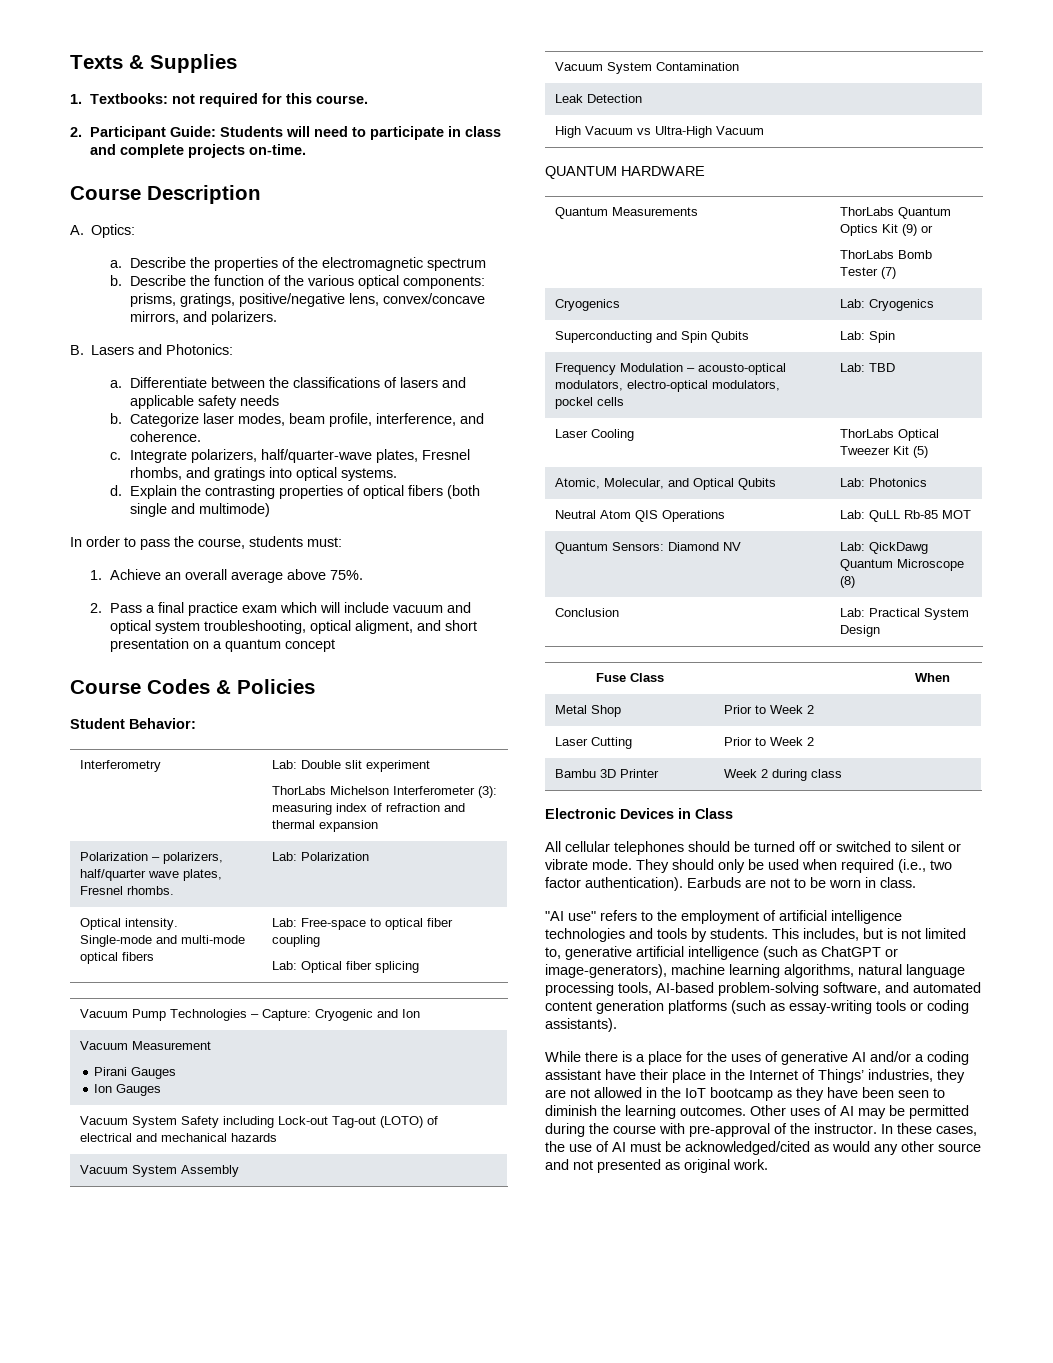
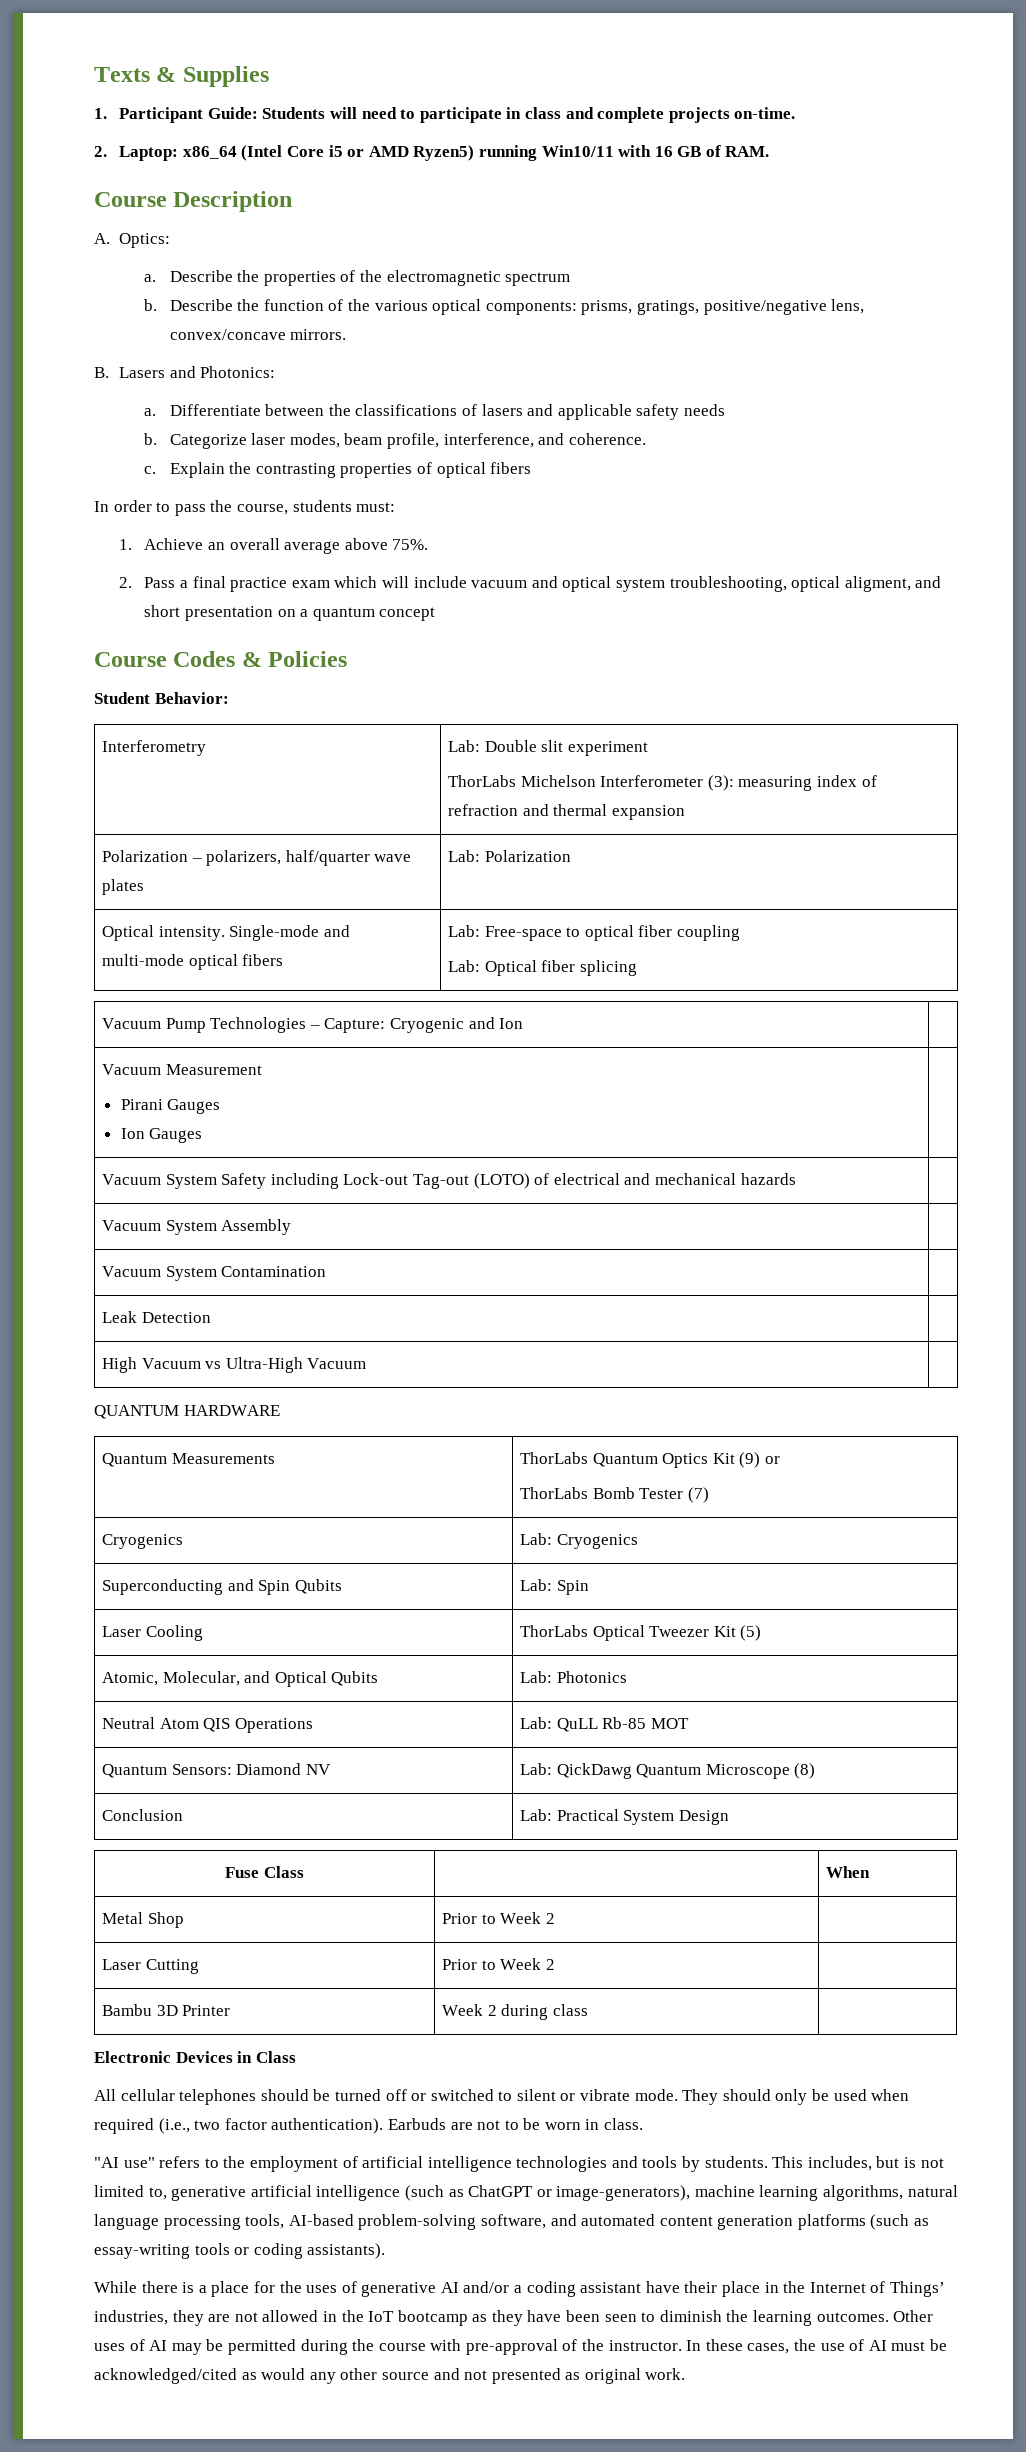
[89,93,368,107] [70,127,82,137] Textbooks: not required for this course. // 2. -> (107, 113) none
(306, 149) none -> [94,145,770,161] // 2. Laptop: x86_64 (Intel Core i5 or AMD Ryzen5) running Win10/11 with 16 GB of RAM.
[129,311,277,325] mirrors, and polarizers. -> [290,329,347,340] mirrors.
[129,449,470,463] [129,467,397,481] [109,485,122,496] Integrate polarizers, half/quarter-wave plates, Fresnel rhombs, and gratings into optical systems. // d. -> (157, 470) none
[446,485,480,499] [129,503,270,517] (both single and multimode) -> (532, 468) none
[183,869,223,881] [80,886,175,895] plates, Fresnel rhombs. -> [102,879,145,895] plates
[555,363,787,375] [555,380,781,392] [555,397,625,409] [840,363,896,372] // Frequency Modulation – acousto-optical modulators, electro-optical modulators, pockel cells | Lab: TBD -> (589, 1587) none

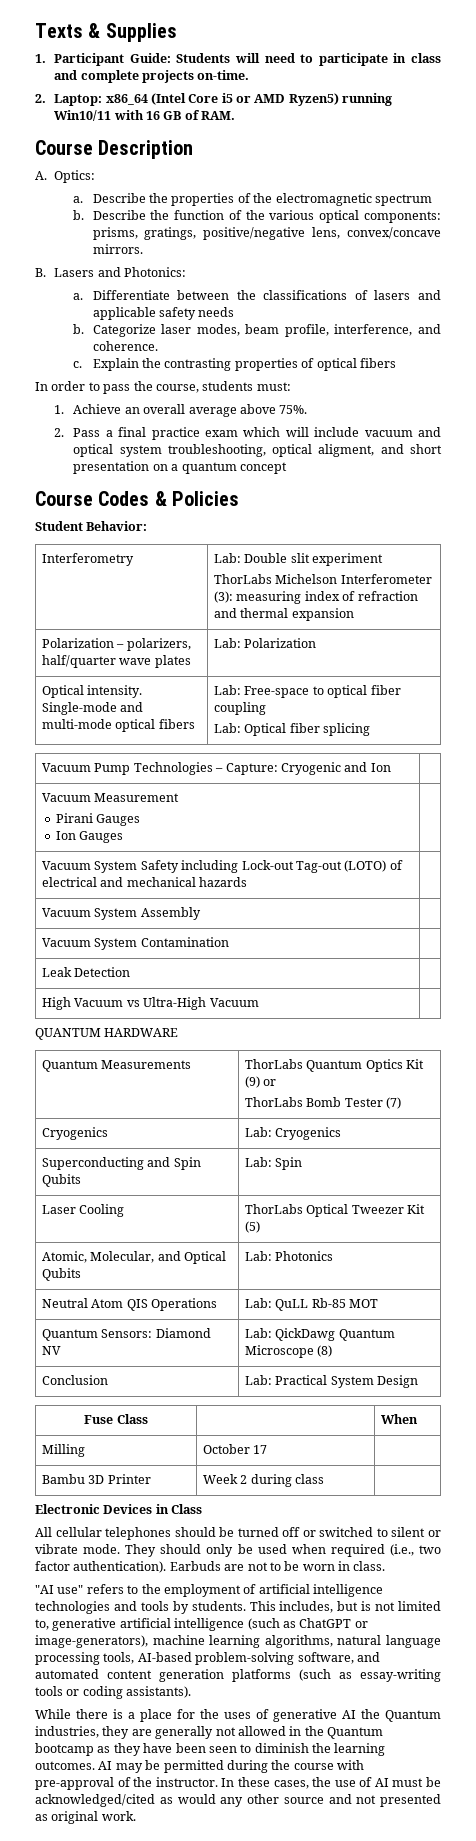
[102,1912,184,1928] [442,1912,555,1924] [102,1959,199,1974] [442,1958,555,1970] Metal Shop | Prior to Week 2 | // Laser Cutting | Prior to Week 2 -> [42,1444,86,1457] [203,1444,268,1454] Milling | October 17
[463,2281,945,2297] and/or a coding assistant have their place in the Internet of Things’ -> [361,1709,441,1722] the Quantum
(231, 2318) none -> [155,1726,214,1739] generally
[368,2311,395,2322] IoT -> [327,1727,383,1739] Quantum
[893,2310,934,2322] [94,2339,145,2351] Other uses of -> (95, 1765) none

